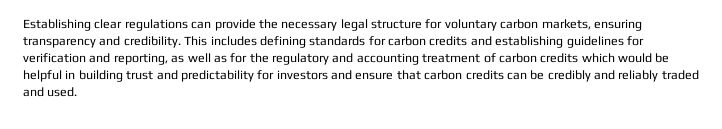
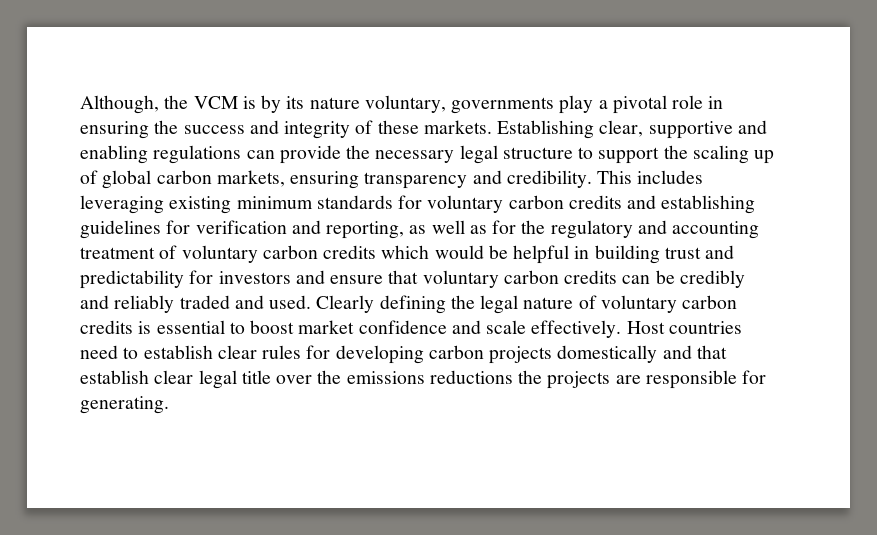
[23,19,123,31] Establishing clear -> [80,95,724,114] [80,120,767,139] [80,145,148,164] Although, the VCM is by its nature voluntary, governments play a pivotal role in ensuring the success and integrity of these markets. Establishing clear, supportive and enabling
[425,19,497,31] for voluntary -> [578,145,775,164] [80,170,152,189] to support the scaling up of global
[259,36,306,48] defining -> [80,195,313,214] leveraging existing minimum
(386, 41) none -> [427,195,504,213] voluntary
(496, 58) none -> [181,245,258,263] voluntary
(421, 75) none -> [422,270,499,288] voluntary
(78, 92) none -> [316,295,738,314] [80,320,742,338] [80,345,727,364] [80,370,767,389] [80,396,169,414] Clearly defining the legal nature of voluntary carbon credits is essential to boost market confidence and scale effectively. Host countries need to establish clear rules for developing carbon projects domestically and that establish clear legal title over the emissions reductions the projects are responsible for generating.

